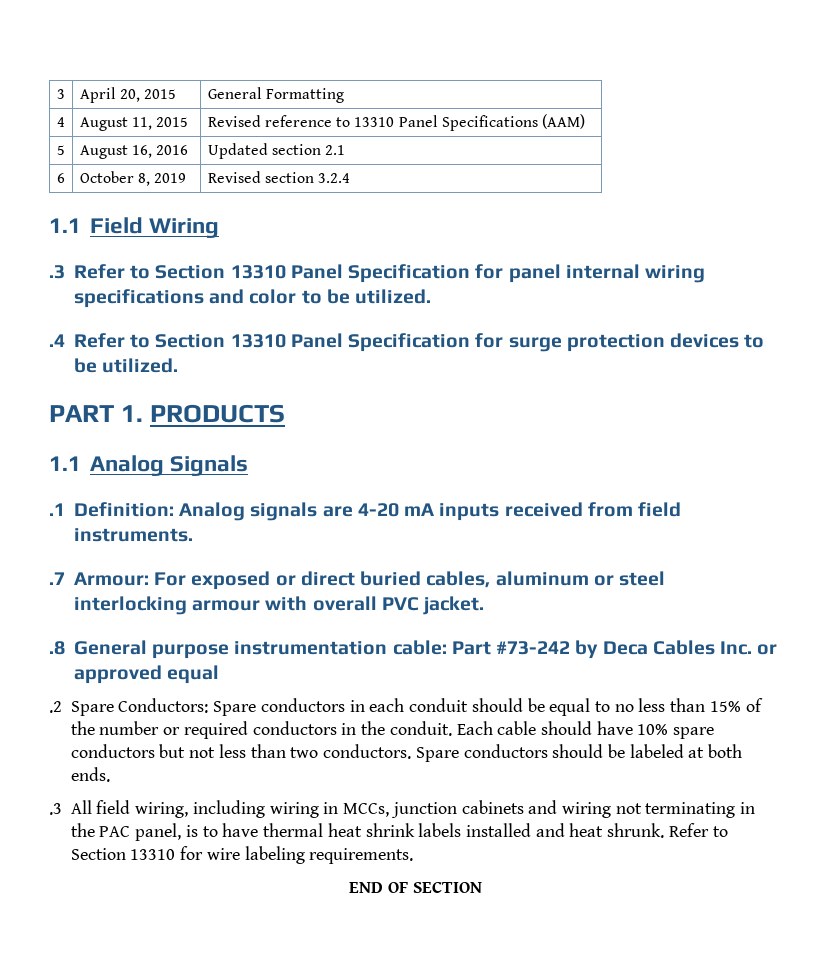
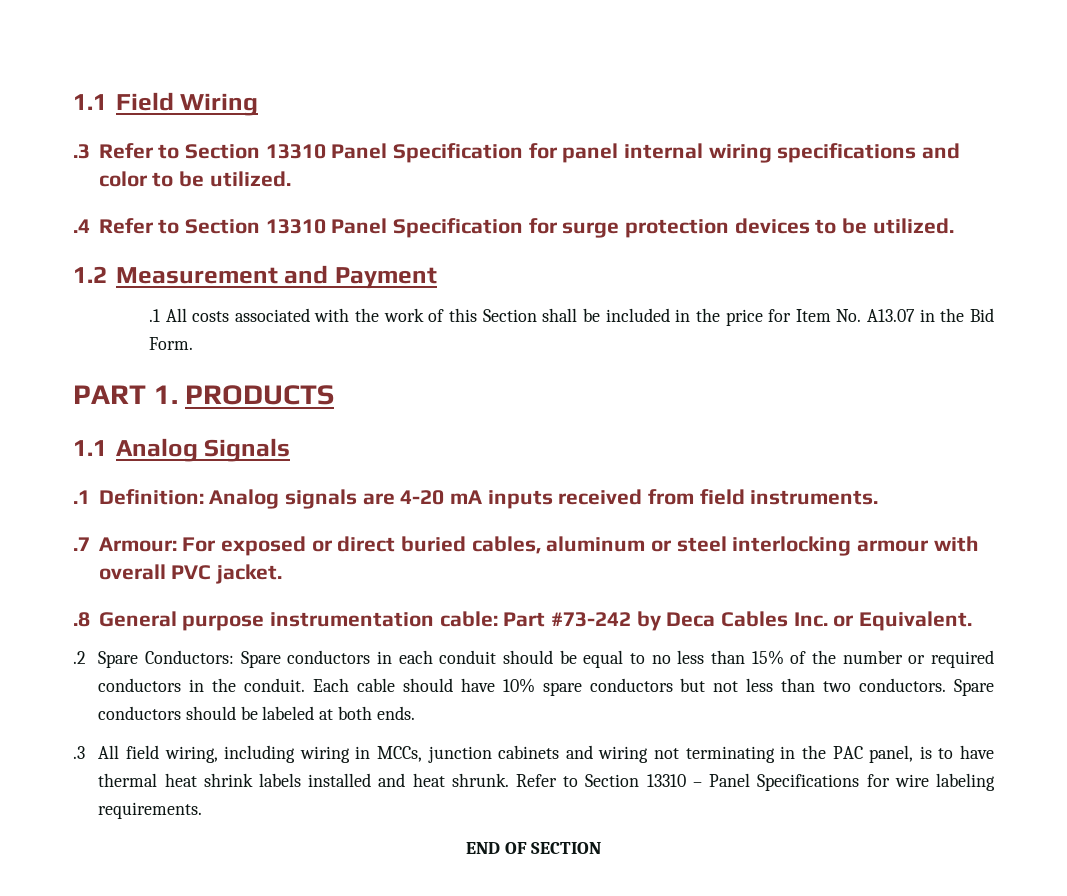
[56,89,65,99] [79,87,177,103] [207,87,344,103] [56,117,65,127] [79,117,189,131] [207,114,586,131] [56,145,65,155] [79,145,189,159] [207,143,346,159] [56,173,65,183] [79,171,187,186] [207,171,351,183] 3 | April 20, 2015 | General Formatting // 4 | August 11, 2015 | Revised reference to 13310 Panel Specifications (AAM) // 5 | August 16, 2016 | Updated section 2.1 // 6 | October 8, 2019 | Revised section 3.2.4 // -> (73, 102) none
(179, 365) none -> [73,265,437,289] [148,308,995,326] [148,337,193,350] // 1.2 Measurement and Payment // .1 All costs associated with the work of this Section shall be included in the price for Item No. A13.07 in the Bid Form.
[73,665,220,684] approved equal -> [859,611,973,631] Equivalent.
(176, 854) none -> [692,773,860,791] – Panel Specifications

